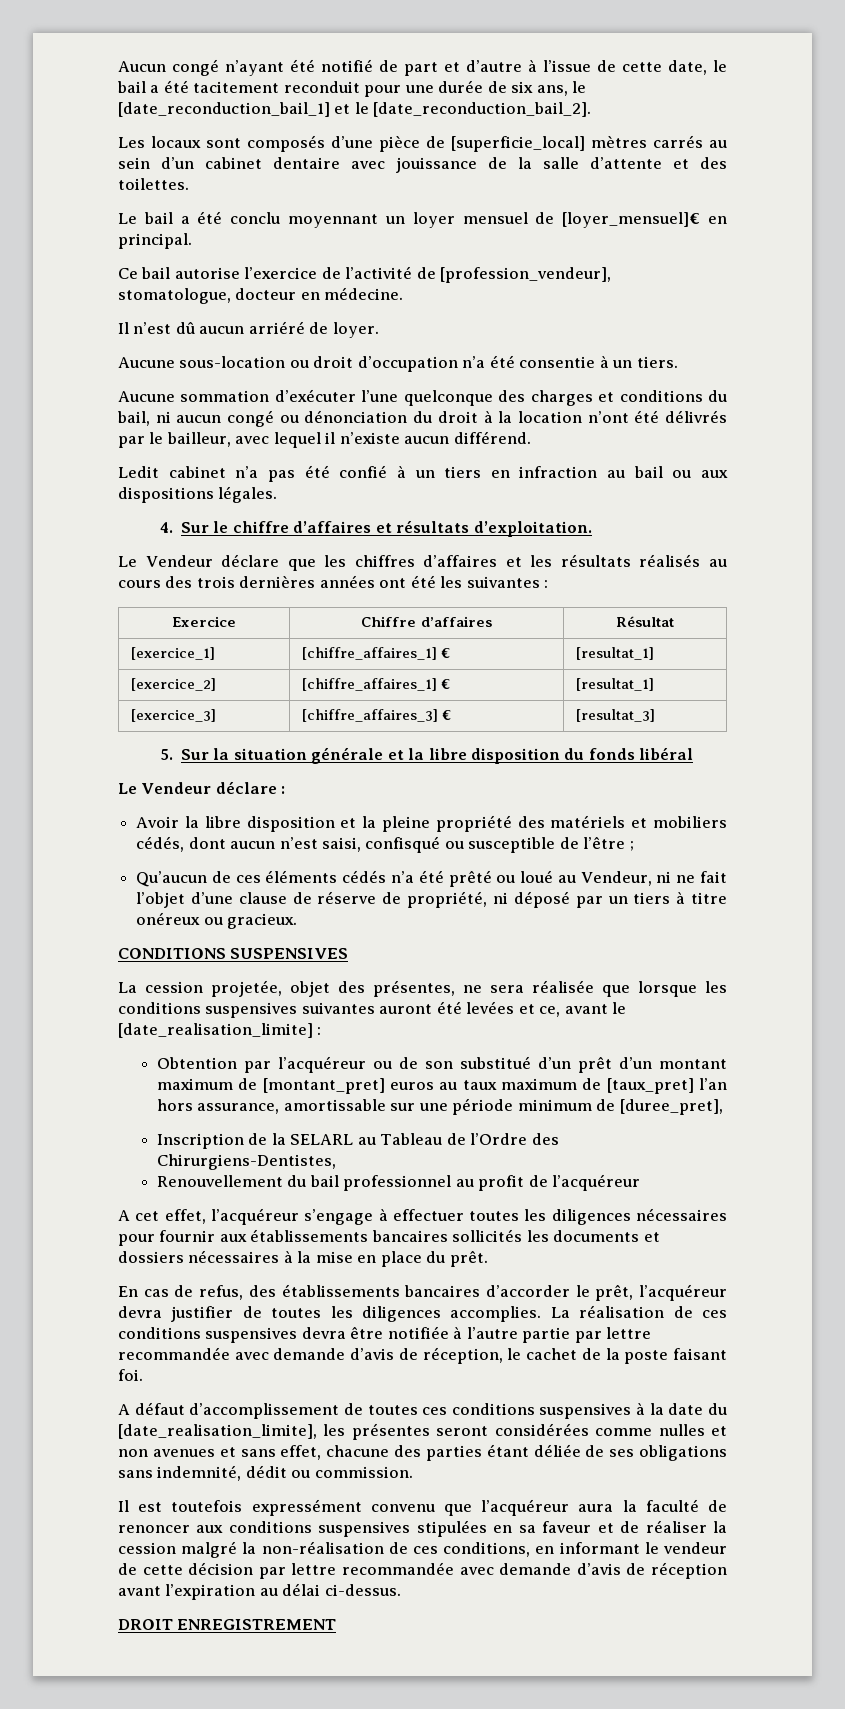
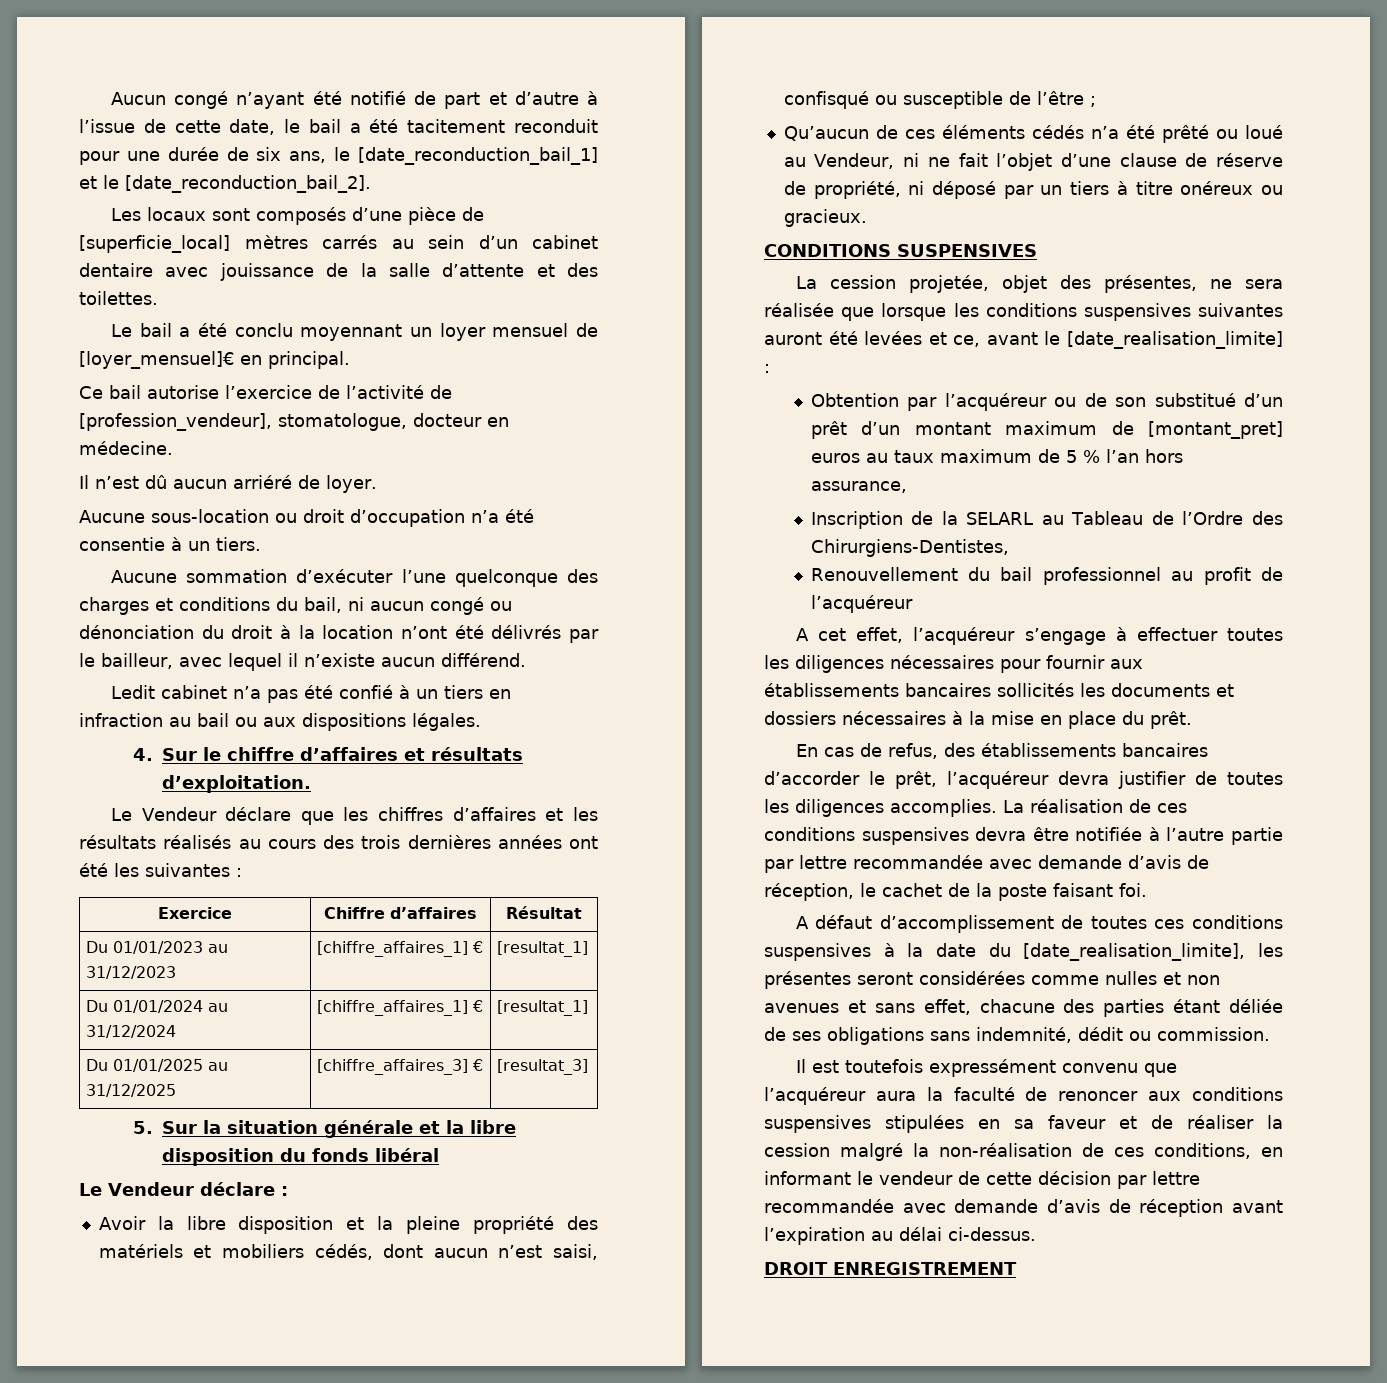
[130,647,215,660] [301,647,451,660] [575,647,654,660] [130,678,216,691] [301,678,451,691] [575,678,654,691] [130,709,216,722] [exercice_1] | [chiffre_affaires_1] € | [resultat_1] // [exercice_2] | [chiffre_affaires_1] € | [resultat_1] // [exercice_3] -> [86,941,229,954] [86,966,177,979] [317,941,484,957] [497,941,589,957] [86,1000,229,1013] [86,1025,177,1038] [317,1000,484,1016] [497,1000,589,1016] [86,1059,229,1072] [86,1084,177,1097] Du 01/01/2023 au 31/12/2023 | [chiffre_affaires_1] € | [resultat_1] // Du 01/01/2024 au 31/12/2024 | [chiffre_affaires_1] € | [resultat_1] // Du 01/01/2025 au 31/12/2025
[606,1078,694,1094] [taux_pret] -> [1065,450,1100,463] 5 %
[283,1098,723,1115] amortissable sur une période minimum de [duree_pret], -> (907, 487) none

